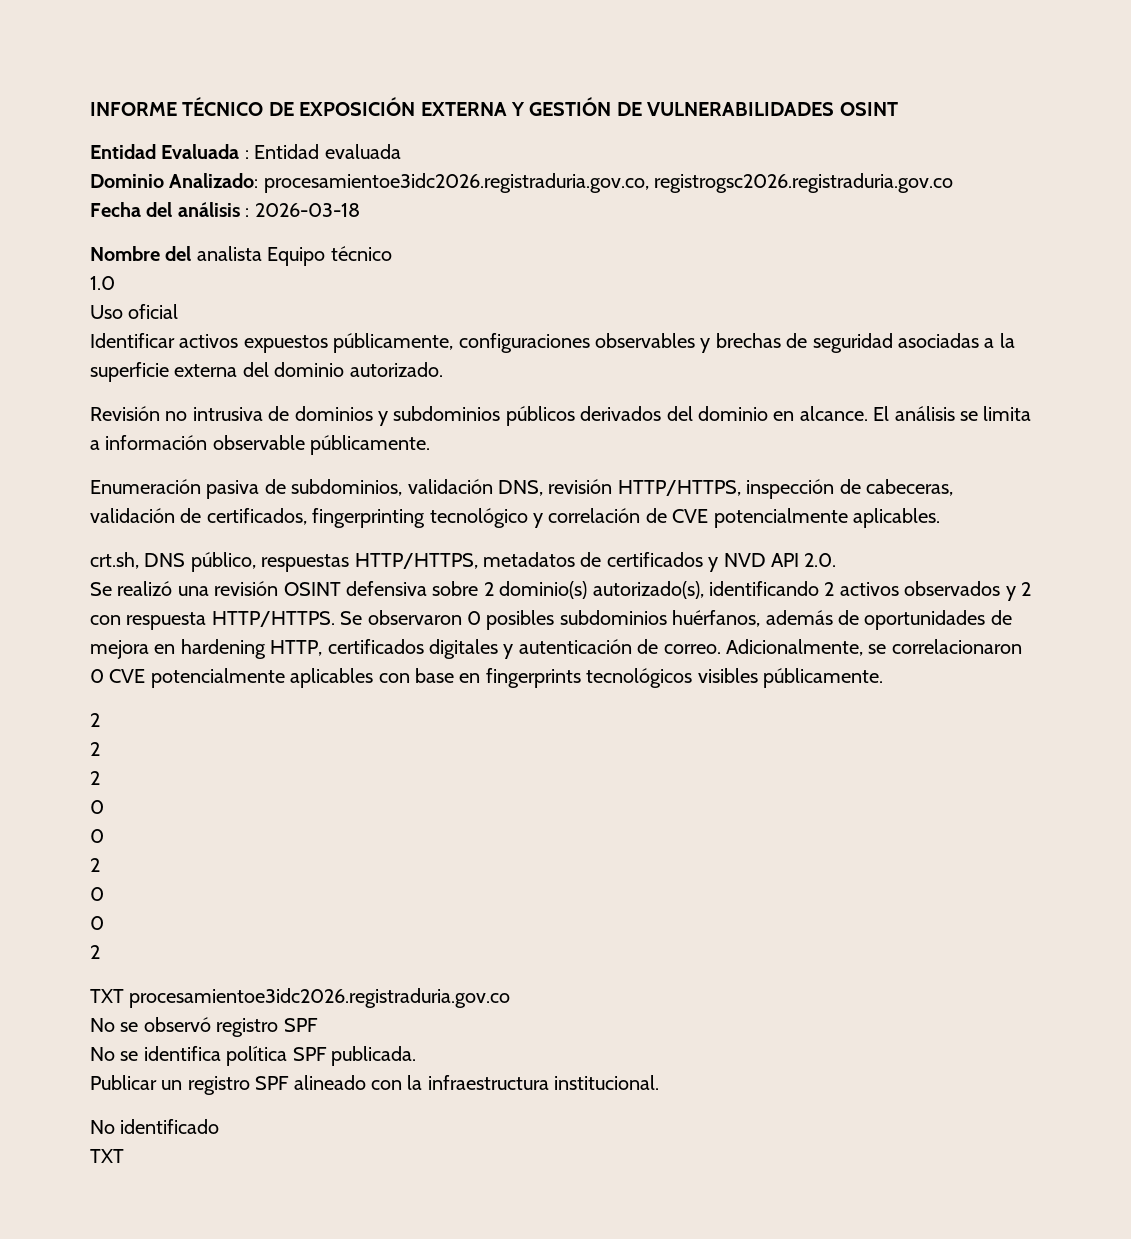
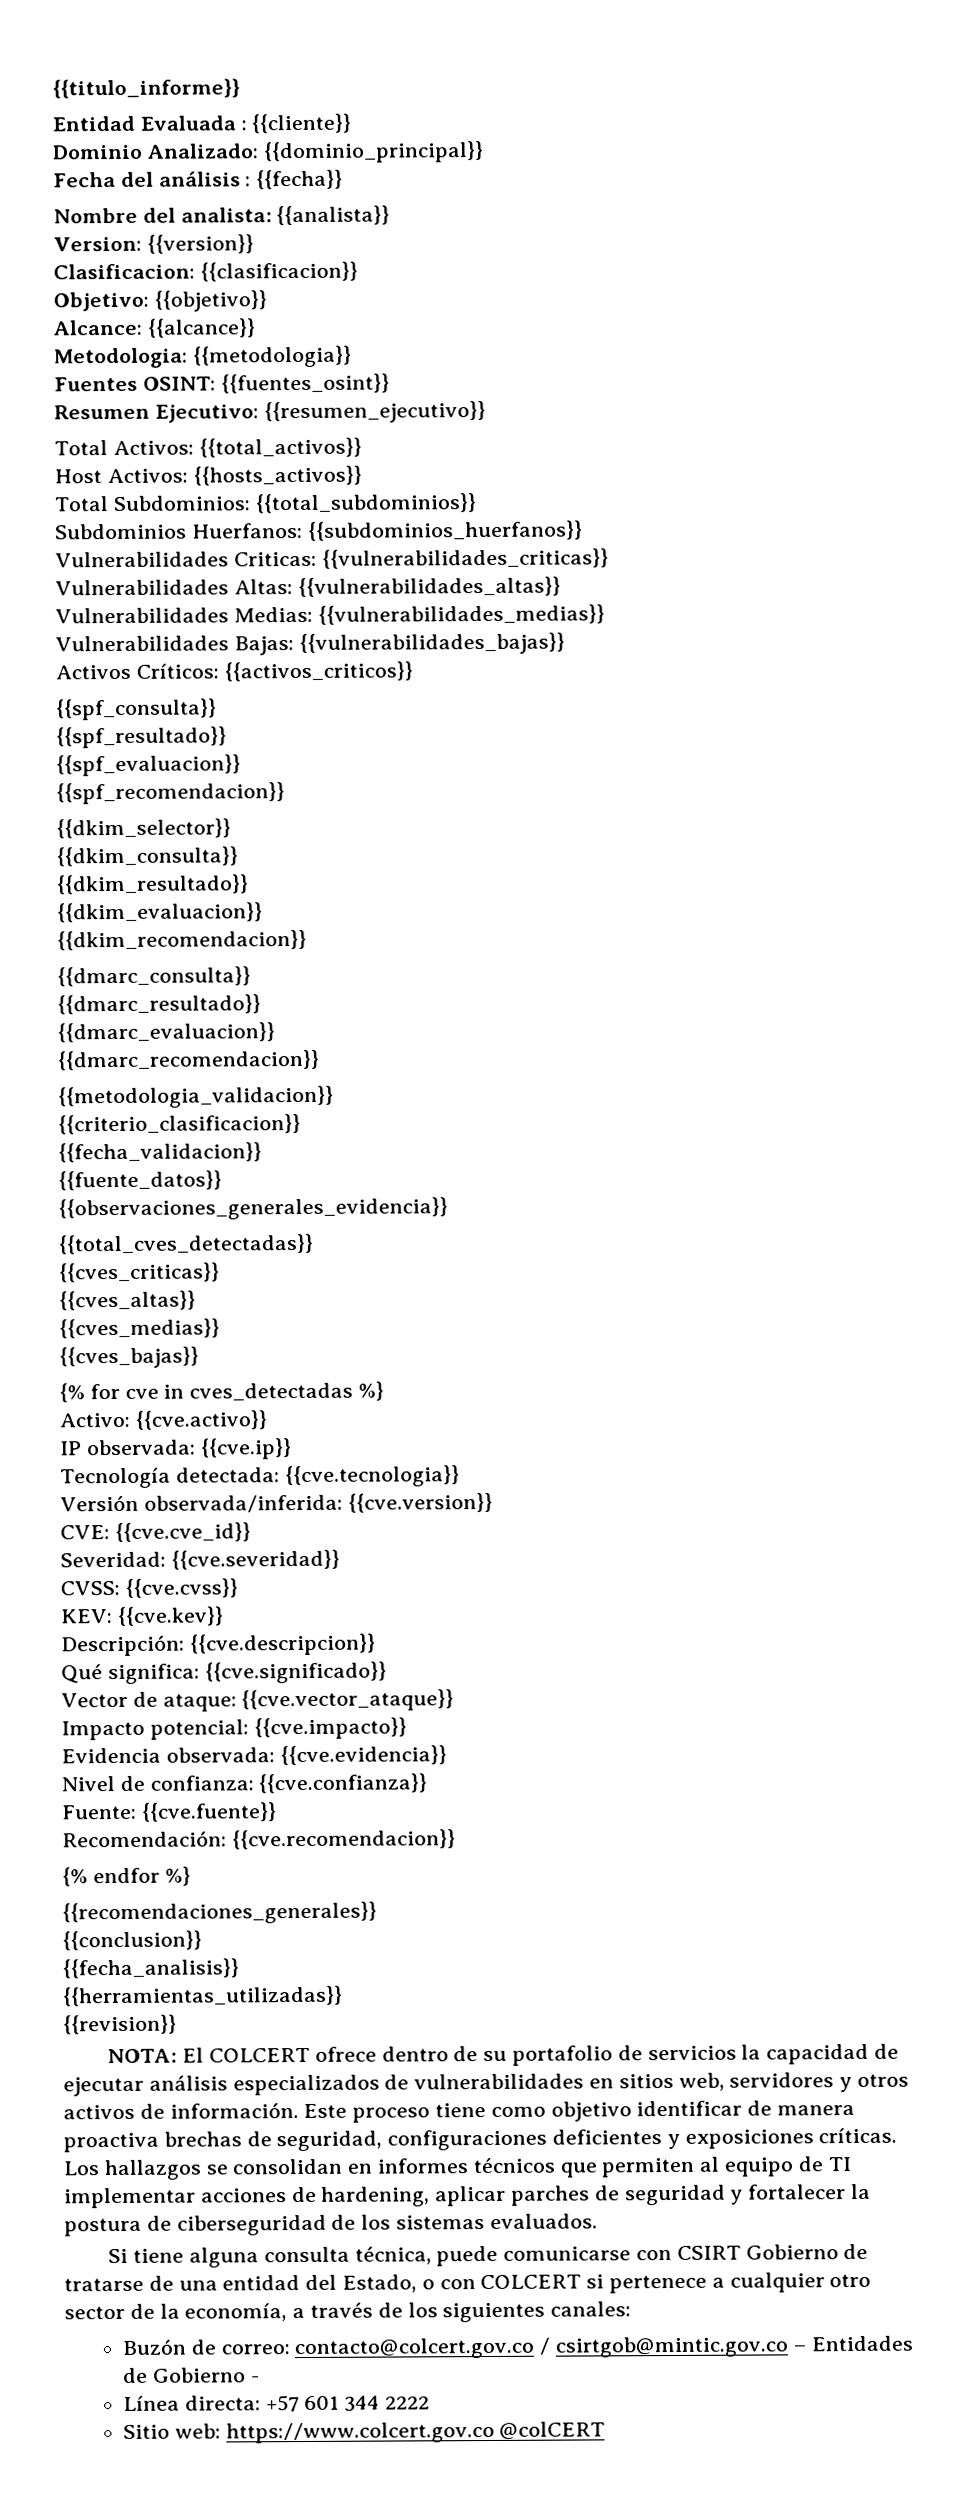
[90,97,898,116] INFORME TÉCNICO DE EXPOSICIÓN EXTERNA Y GESTIÓN DE VULNERABILIDADES OSINT -> [52,78,240,99] {{titulo_informe}}
[254,144,401,159] Entidad evaluada -> [251,113,352,134] {{cliente}}
[263,173,954,193] procesamientoe3idc2026.registraduria.gov.co, registrogsc2026.registraduria.gov.co -> [262,141,484,164] {{dominio_principal}}
[254,203,360,217] 2026-03-18 -> [256,169,344,190] {{fecha}}
[196,246,392,266] [90,276,115,290] [90,304,179,319] [90,333,1015,353] [90,362,443,382] [90,406,1032,426] [90,435,431,455] [90,479,953,499] [90,508,940,528] [90,552,837,572] [90,581,1031,601] [90,610,1012,630] [90,639,1022,659] [90,668,883,688] [90,713,100,727] [90,742,100,756] [90,771,100,785] [90,800,104,814] [90,829,104,843] [90,858,100,872] [90,887,104,901] [90,916,104,930] [90,945,100,959] [90,988,511,1008] [90,1017,318,1037] [90,1046,416,1066] [90,1075,660,1095] [90,1119,220,1134] [90,1149,124,1163] analista Equipo técnico // 1.0 // Uso oficial // Identificar activos expuestos públicamente, configuraciones observables y brechas de seguridad asociadas a la superficie externa del dominio autorizado. // Revisión no intrusiva de dominios y subdominios públicos derivados del dominio en alcance. El análisis se limita a información observable públicamente. // Enumeración pasiva de subdominios, validación DNS, revisión HTTP/HTTPS, inspección de cabeceras, validación de certificados, fingerprinting tecnológico y correlación de CVE potencialmente aplicables. // crt.sh, DNS público, respuestas HTTP/HTTPS, metadatos de certificados y NVD API 2.0. // Se realizó una revisión OSINT defensiva sobre 2 dominio(s) autorizado(s), identificando 2 activos observados y 2 con respuesta HTTP/HTTPS. Se observaron 0 posibles subdominios huérfanos, además de oportunidades de mejora en hardening HTTP, certificados digitales y autenticación de correo. Adicionalmente, se correlacionaron 0 CVE potencialmente aplicables con base en fingerprints tecnológicos visibles públicamente. // 2 // 2 // 2 // 0 // 0 // 2 // 0 // 0 // 2 // TXT procesamientoe3idc2026.registraduria.gov.co // No se observó registro SPF // No se identifica política SPF publicada. // Publicar un registro SPF alineado con la infraestructura institucional. // No identificado // TXT -> [180,205,391,226] [53,234,254,254] [53,261,358,282] [53,290,267,312] [53,318,256,338] [54,345,352,369] [54,373,390,394] [54,400,486,424] [54,437,362,458] [54,465,362,486] [54,493,476,514] [55,520,583,541] [55,548,609,569] [55,576,561,598] [55,604,605,625] [55,632,565,656] [55,661,413,682] [56,698,217,721] [56,726,227,749] [56,754,241,777] [56,782,285,805] [56,818,231,839] [56,846,238,867] [56,874,249,895] [57,902,263,923] [57,929,307,951] [57,966,251,987] [57,994,261,1015] [57,1022,275,1043] [57,1049,320,1071] [58,1085,334,1109] [58,1114,301,1135] [58,1142,262,1163] [58,1170,222,1191] [58,1197,448,1221] [58,1233,314,1255] [59,1262,220,1283] [59,1290,196,1311] [59,1318,220,1339] [59,1346,199,1369] [59,1381,385,1403] [59,1410,267,1430] [60,1438,292,1460] [60,1465,460,1489] [60,1492,493,1513] [60,1522,251,1543] [60,1549,340,1570] [60,1578,238,1598] [60,1606,224,1627] [61,1633,376,1657] [61,1661,387,1685] [61,1689,455,1712] [61,1717,407,1741] [61,1745,447,1766] [61,1773,428,1794] [61,1802,277,1822] [62,1829,456,1850] [62,1866,191,1887] [62,1901,377,1925] [62,1930,202,1951] [62,1958,239,1979] [62,1985,343,2007] [63,2014,177,2035] [107,2043,899,2066] [63,2072,910,2097] [63,2100,856,2123] [63,2127,898,2153] [63,2156,851,2181] [64,2183,872,2209] [64,2213,598,2237] [108,2243,869,2268] [64,2272,872,2294] [64,2301,632,2323] [122,2335,913,2360] [123,2367,260,2383] [123,2395,431,2413] [123,2421,606,2444] analista: {{analista}} // Version: {{version}} // Clasificacion: {{clasificacion}} // Objetivo: {{objetivo}} // Alcance: {{alcance}} // Metodologia: {{metodologia}} // Fuentes OSINT: {{fuentes_osint}} // Resumen Ejecutivo: {{resumen_ejecutivo}} // Total Activos: {{total_activos}} // Host Activos: {{hosts_activos}} // Total Subdominios: {{total_subdominios}} // Subdominios Huerfanos: {{subdominios_huerfanos}} // Vulnerabilidades Criticas: {{vulnerabilidades_criticas}} // Vulnerabilidades Altas: {{vulnerabilidades_altas}} // Vulnerabilidades Medias: {{vulnerabilidades_medias}} // Vulnerabilidades Bajas: {{vulnerabilidades_bajas}} // Activos Críticos: {{activos_criticos}} // {{spf_consulta}} // {{spf_resultado}} // {{spf_evaluacion}} // {{spf_recomendacion}} // {{dkim_selector}} // {{dkim_consulta}} // {{dkim_resultado}} // {{dkim_evaluacion}} // {{dkim_recomendacion}} // {{dmarc_consulta}} // {{dmarc_resultado}} // {{dmarc_evaluacion}} // {{dmarc_recomendacion}} // {{metodologia_validacion}} // {{criterio_clasificacion}} // {{fecha_validacion}} // {{fuente_datos}} // {{observaciones_generales_evidencia}} // {{total_cves_detectadas}} // {{cves_criticas}} // {{cves_altas}} // {{cves_medias}} // {{cves_bajas}} // {% for cve in cves_detectadas %} // Activo: {{cve.activo}} // IP observada: {{cve.ip}} // Tecnología detectada: {{cve.tecnologia}} // Versión observada/inferida: {{cve.version}} // CVE: {{cve.cve_id}} // Severidad: {{cve.severidad}} // CVSS: {{cve.cvss}} // KEV: {{cve.kev}} // Descripción: {{cve.descripcion}} // Qué significa: {{cve.significado}} // Vector de ataque: {{cve.vector_ataque}} // Impacto potencial: {{cve.impacto}} // Evidencia observada: {{cve.evidencia}} // Nivel de confianza: {{cve.confianza}} // Fuente: {{cve.fuente}} // Recomendación: {{cve.recomendacion}} // {% endfor %} // {{recomendaciones_generales}} // {{conclusion}} // {{fecha_analisis}} // {{herramientas_utilizadas}} // {{revision}} // NOTA: El COLCERT ofrece dentro de su portafolio de servicios la capacidad de ejecutar análisis especializados de vulnerabilidades en sitios web, servidores y otros activos de información. Este proceso tiene como objetivo identificar de manera proactiva brechas de seguridad, configuraciones deficientes y exposiciones críticas. Los hallazgos se consolidan en informes técnicos que permiten al equipo de TI implementar acciones de hardening, aplicar parches de seguridad y fortalecer la postura de ciberseguridad de los sistemas evaluados. // Si tiene alguna consulta técnica, puede comunicarse con CSIRT Gobierno de tratarse de una entidad del Estado, o con COLCERT si pertenece a cualquier otro sector de la economía, a través de los siguientes canales: // Buzón de correo: contacto@colcert.gov.co / csirtgob@mintic.gov.co – Entidades de Gobierno - // Línea directa: +57 601 344 2222 // Sitio web: https://www.colcert.gov.co @colCERT

